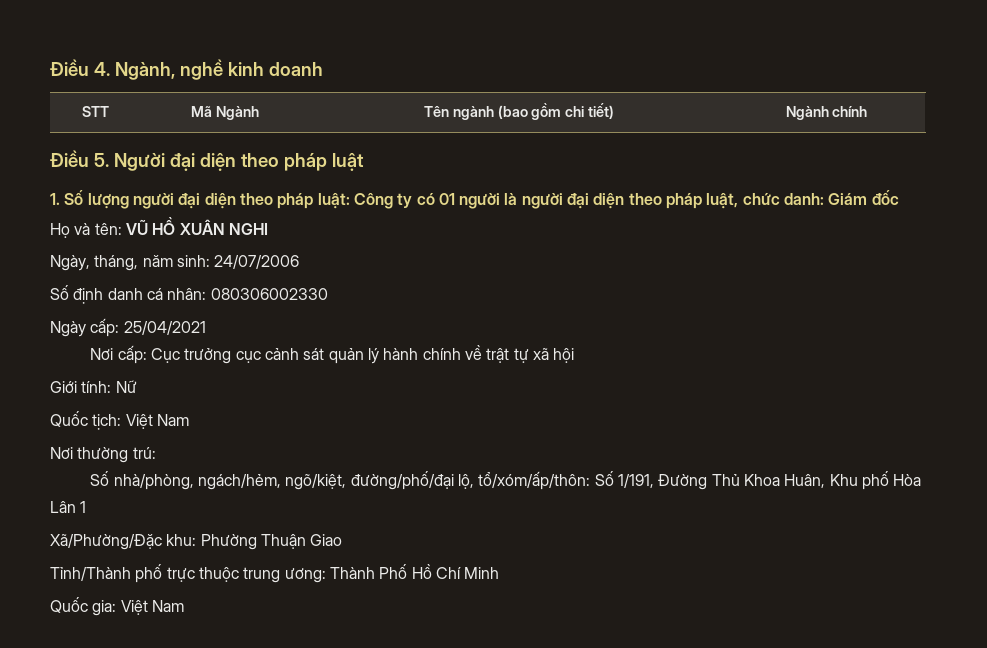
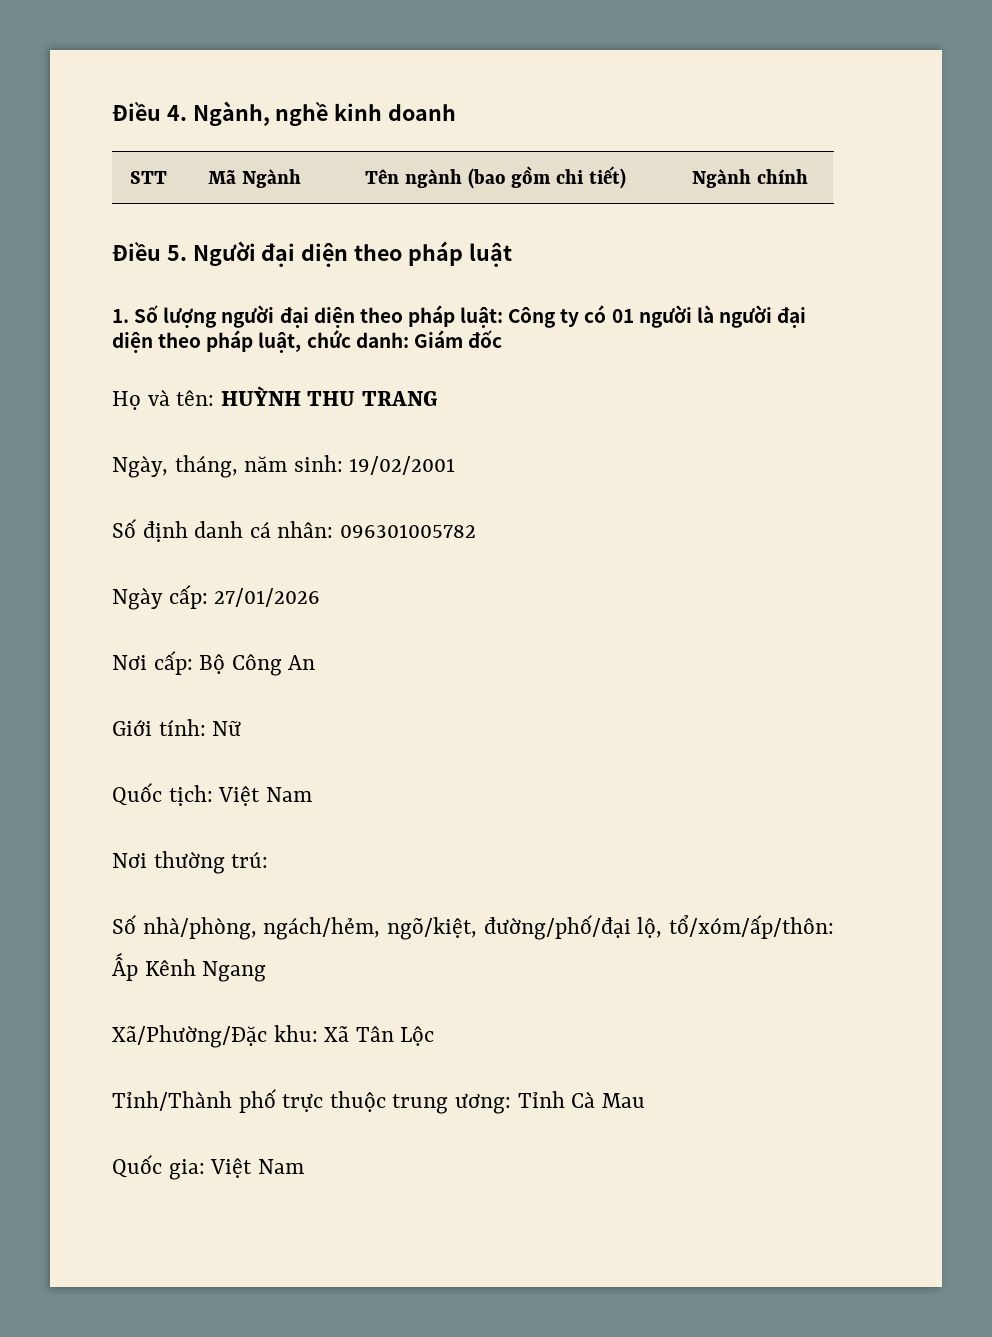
[125,217,268,235] VŨ HỒ XUÂN NGHI -> [220,386,439,406] HUỲNH THU TRANG
[214,255,300,269] 24/07/2006 -> [349,456,456,475] 19/02/2001
[210,288,328,300] 080306002330 -> [340,524,477,538] 096301005782
[123,321,206,335] 25/04/2021 -> [214,588,321,607] 27/01/2026
[151,345,575,364] Cục trưởng cục cảnh sát quản lý hành chính về trật tự xã hội -> [199,654,316,676] Bộ Công An
[594,471,922,490] [50,501,87,513] Số 1/191, Đường Thủ Khoa Huân, Khu phố Hòa Lân 1 -> [112,953,267,982] Ấp Kênh Ngang
[200,534,343,550] Phường Thuận Giao -> [324,1026,435,1046] Xã Tân Lộc
[329,564,500,579] Thành Phố Hồ Chí Minh -> [517,1091,645,1108] Tỉnh Cà Mau

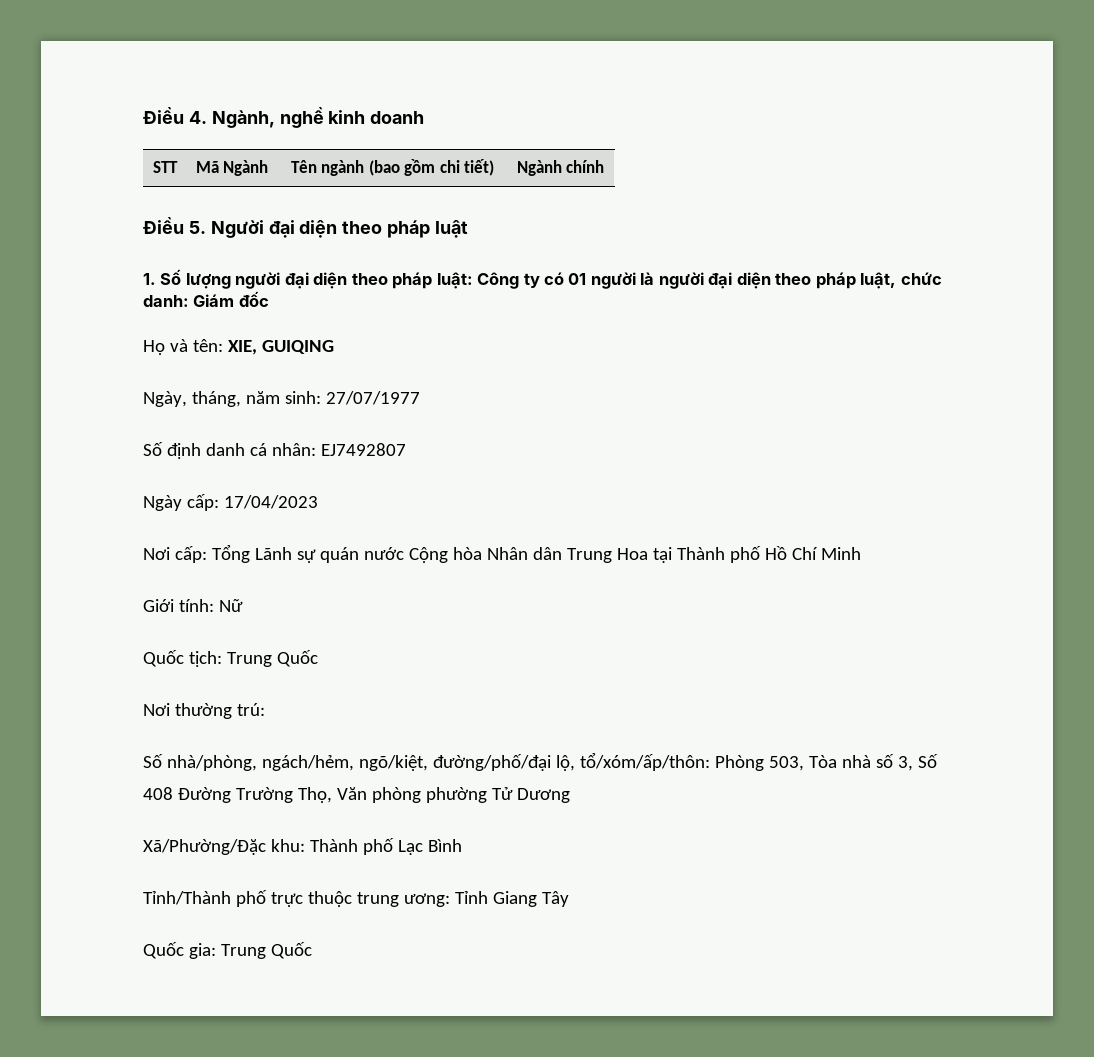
[220,386,439,406] HUỲNH THU TRANG -> [227,340,334,355] XIE, GUIQING
[349,456,456,475] 19/02/2001 -> [325,391,420,405] 27/07/1977
[340,524,477,538] 096301005782 -> [320,443,406,456] EJ7492807
[214,588,321,607] 27/01/2026 -> [223,495,318,509] 17/04/2023
[199,654,316,676] Bộ Công An -> [211,544,861,563] Tổng Lãnh sự quán nước Cộng hòa Nhân dân Trung Hoa tại Thành phố Hồ Chí Minh
[218,786,312,806] Việt Nam -> [226,650,318,667] Trung Quốc
[112,953,267,982] [112,1025,435,1048] Ấp Kênh Ngang // Xã/Phường/Đặc khu: Xã Tân Lộc -> [714,754,938,771] [143,787,570,803] [143,838,462,855] Phòng 503, Tòa nhà số 3, Số 408 Đường Trường Thọ, Văn phòng phường Tử Dương // Xã/Phường/Đặc khu: Thành phố Lạc Bình
[571,1091,645,1108] Cà Mau -> [492,891,569,907] Giang Tây
[210,1158,304,1178] Việt Nam -> [220,942,312,959] Trung Quốc

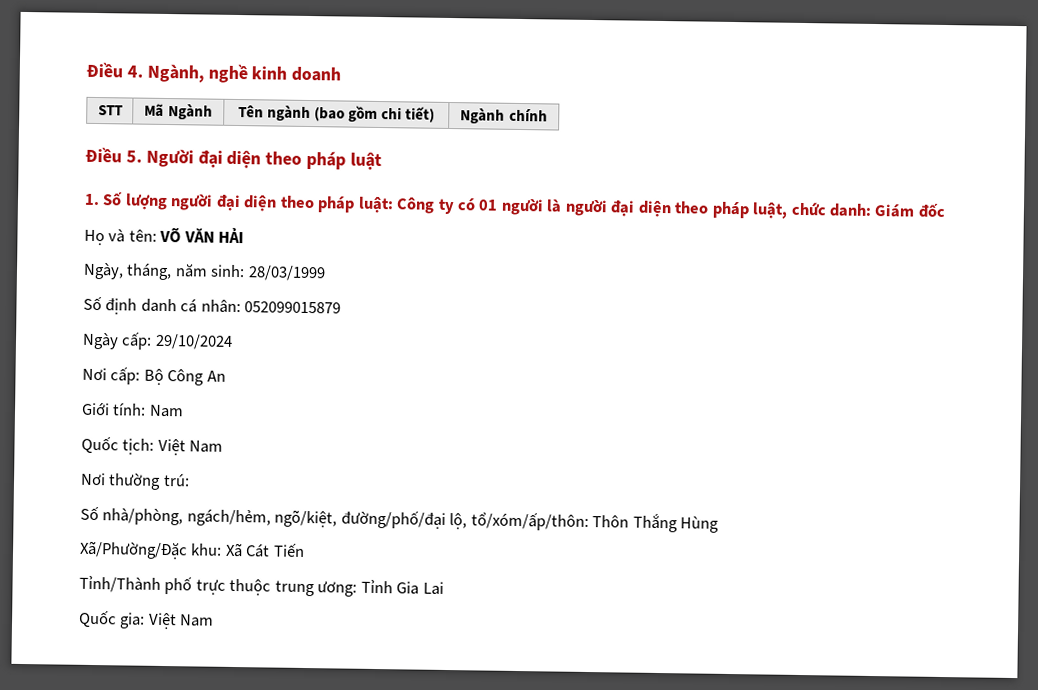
[227,340,334,355] XIE, GUIQING -> [159,226,245,244] VÕ VĂN HẢI
[325,391,420,405] 27/07/1977 -> [247,265,326,282] 28/03/1999
[320,443,406,456] EJ7492807 -> [244,301,342,314] 052099015879
[223,495,318,509] 17/04/2023 -> [154,333,233,350] 29/10/2024
[211,544,861,563] Tổng Lãnh sự quán nước Cộng hòa Nhân dân Trung Hoa tại Thành phố Hồ Chí Minh -> [143,368,226,386] Bộ Công An
[218,599,243,612] Nữ -> [148,404,184,418] Nam
[226,650,318,667] Trung Quốc -> [157,438,224,456] Việt Nam
[714,754,938,771] [143,787,570,803] [143,838,462,855] Phòng 503, Tòa nhà số 3, Số 408 Đường Trường Thọ, Văn phòng phường Tử Dương // Xã/Phường/Đặc khu: Thành phố Lạc Bình -> [592,513,720,533] [79,540,305,560] Thôn Thắng Hùng // Xã/Phường/Đặc khu: Xã Cát Tiến
[492,891,569,907] Giang Tây -> [396,581,444,595] Gia Lai
[220,942,312,959] Trung Quốc -> [147,612,215,630] Việt Nam

